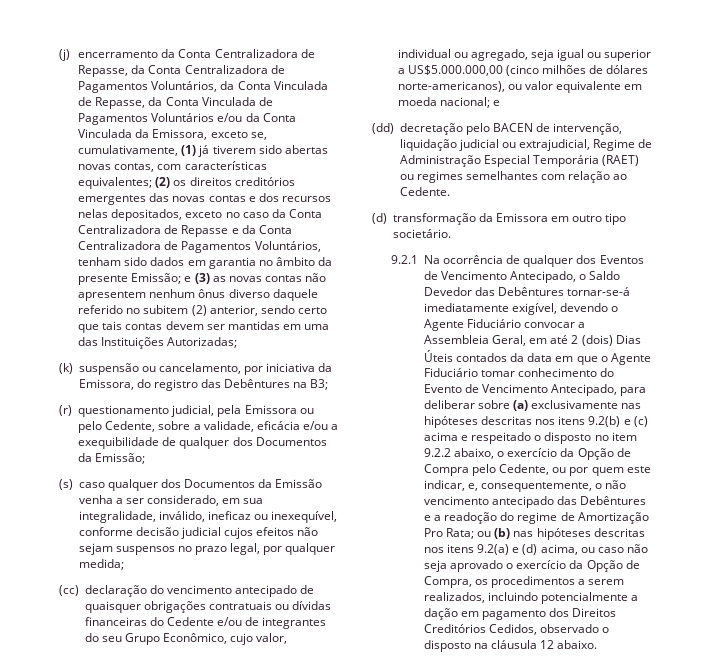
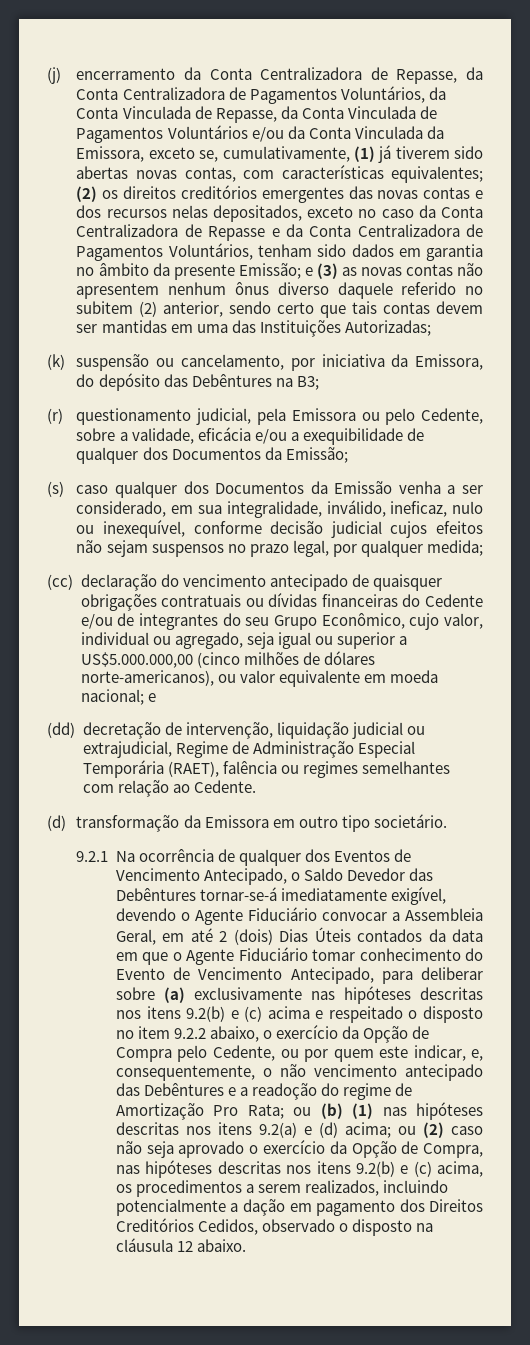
[153,379,198,391] registro -> [98,373,160,391] depósito
[207,511,251,520] ineficaz -> [390,501,484,517] ineficaz, nulo
[465,123,533,135] pelo BACEN -> (161, 730) none
[602,155,640,166] (RAET) -> [167,761,277,777] (RAET), falência
(511, 533) none -> [352,1103,374,1119] (1)
[540,544,595,555] acima, ou -> [344,1122,444,1138] acima; ou (2)
(473, 582) none -> [115,1160,484,1178] nas hipóteses descritas nos itens 9.2(b) e (c) acima,

